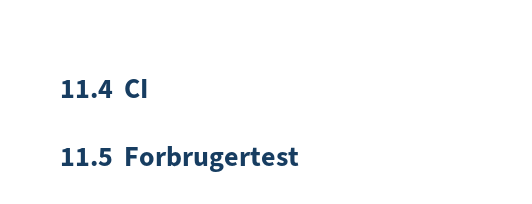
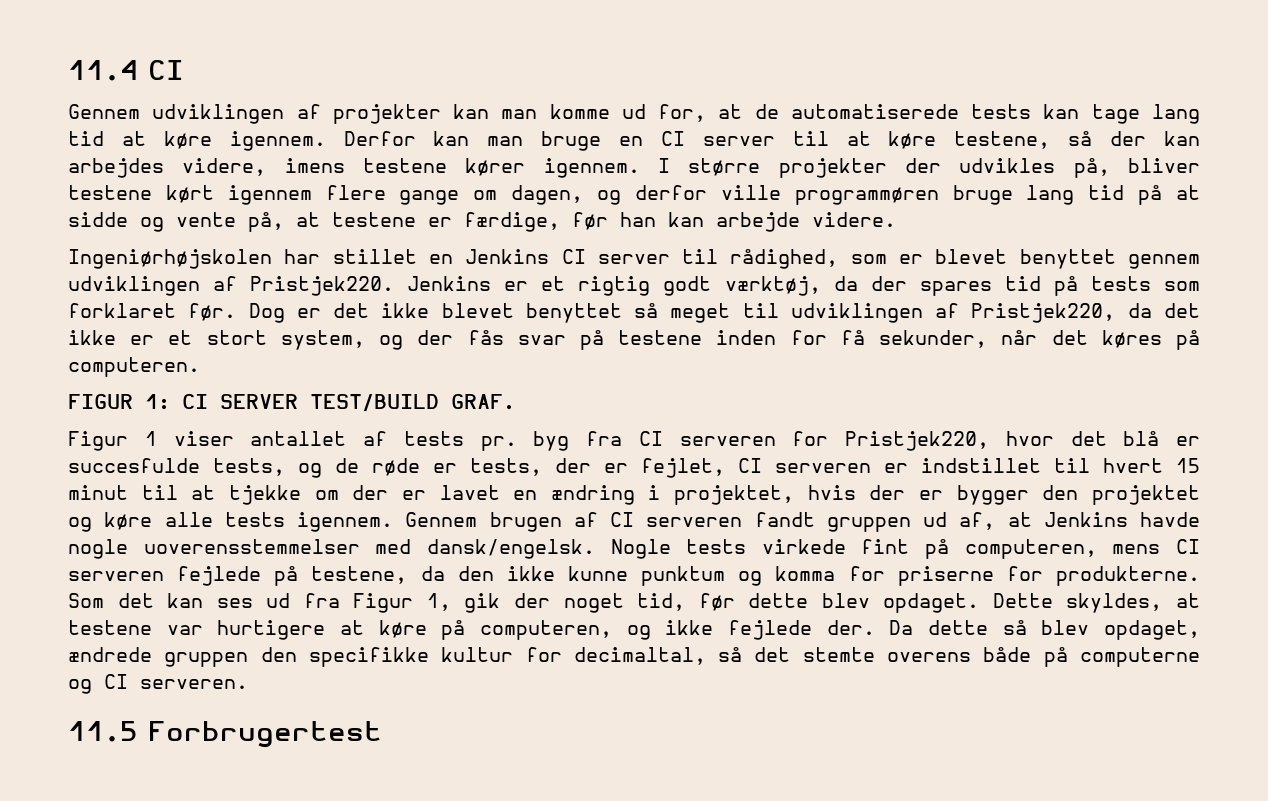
(148, 88) none -> [68,104,1200,124] [68,131,1200,151] [68,158,1200,178] [68,185,1200,205] [68,212,896,232] [68,249,1200,269] [68,276,1201,296] [68,303,1200,323] [68,330,1200,350] [68,357,200,377] [68,394,515,412] [68,431,1200,451] [68,458,1200,478] [68,485,1200,505] [68,512,1200,532] [68,539,1200,559] [68,566,1200,586] [68,593,1200,613] [68,620,1200,640] [68,647,1200,667] [68,674,248,694] // Gennem udviklingen af projekter kan man komme ud for, at de automatiserede tests kan tage lang tid at køre igennem. Derfor kan man bruge en CI server til at køre testene, så der kan arbejdes videre, imens testene kører igennem. I større projekter der udvikles på, bliver testene kørt igennem flere gange om dagen, og derfor ville programmøren bruge lang tid på at sidde og vente på, at testene er færdige, før han kan arbejde videre. // Ingeniørhøjskolen har stillet en Jenkins CI server til rådighed, som er blevet benyttet gennem udviklingen af Pristjek220. Jenkins er et rigtig godt værktøj, da der spares tid på tests som forklaret før. Dog er det ikke blevet benyttet så meget til udviklingen af Pristjek220, da det ikke er et stort system, og der fås svar på testene inden for få sekunder, når det køres på computeren. // FIGUR 1: CI SERVER TEST/BUILD GRAF. // Figur 1 viser antallet af tests pr. byg fra CI serveren for Pristjek220, hvor det blå er succesfulde tests, og de røde er tests, der er fejlet, CI serveren er indstillet til hvert 15 minut til at tjekke om der er lavet en ændring i projektet, hvis der er bygger den projektet og køre alle tests igennem. Gennem brugen af CI serveren fandt gruppen ud af, at Jenkins havde nogle uoverensstemmelser med dansk/engelsk. Nogle tests virkede fint på computeren, mens CI serveren fejlede på testene, da den ikke kunne punktum og komma for priserne for produkterne. Som det kan ses ud fra Figur 1, gik der noget tid, før dette blev opdaget. Dette skyldes, at testene var hurtigere at køre på computeren, og ikke fejlede der. Da dette så blev opdaget, ændrede gruppen den specifikke kultur for decimaltal, så det stemte overens både på computerne og CI serveren.

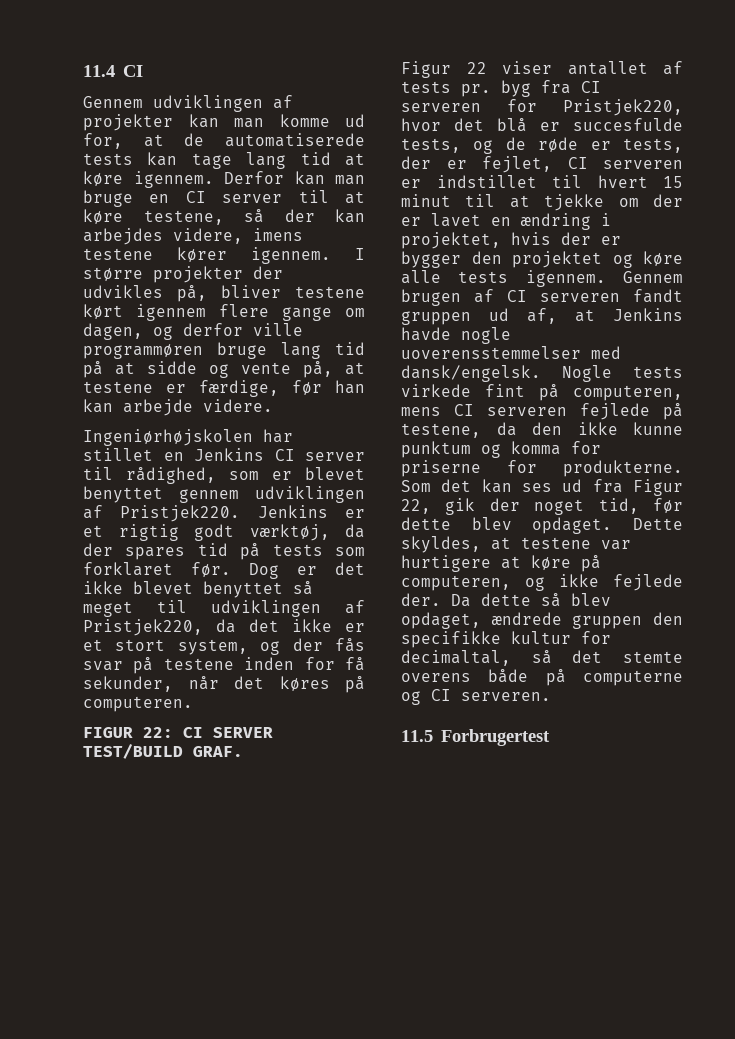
[145,394,170,410] 1: -> [143,727,173,738] 22:
[144,431,157,446] 1 -> [466,62,487,74] 22
[426,593,451,611] 1, -> [401,499,431,514] 22,

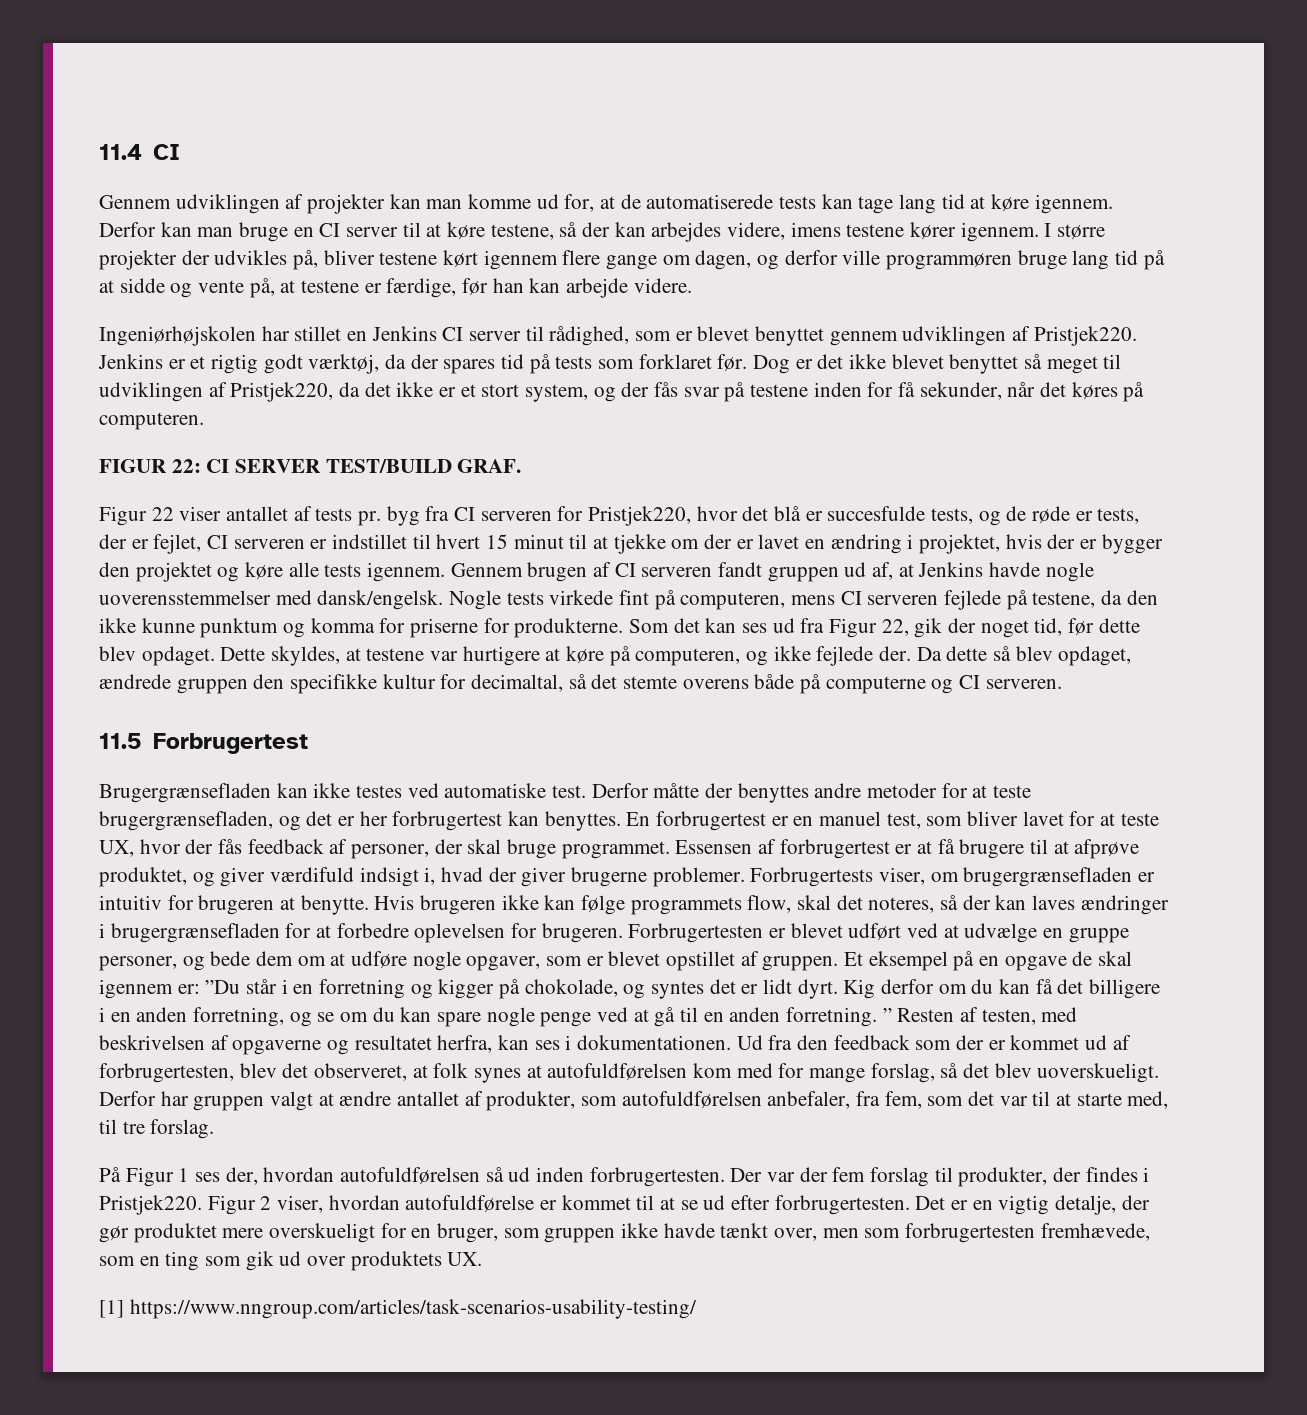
(550, 737) none -> [99,783,1032,803] [99,811,1159,831] [99,839,1140,859] [99,867,1156,887] [99,895,1169,915] [99,923,1129,943] [99,951,1133,971] [99,979,1161,999] [99,1007,1078,1027] [99,1035,1131,1055] [99,1063,1160,1083] [99,1091,1169,1111] [99,1119,215,1139] [99,1167,1150,1187] [99,1195,1150,1215] [99,1223,1150,1243] [99,1251,483,1271] [99,1299,697,1319] // Brugergrænsefladen kan ikke testes ved automatiske test. Derfor måtte der benyttes andre metoder for at teste brugergrænsefladen, og det er her forbrugertest kan benyttes. En forbrugertest er en manuel test, som bliver lavet for at teste UX, hvor der fås feedback af personer, der skal bruge programmet. Essensen af forbrugertest er at få brugere til at afprøve produktet, og giver værdifuld indsigt i, hvad der giver brugerne problemer. Forbrugertests viser, om brugergrænsefladen er intuitiv for brugeren at benytte. Hvis brugeren ikke kan følge programmets flow, skal det noteres, så der kan laves ændringer i brugergrænsefladen for at forbedre oplevelsen for brugeren. Forbrugertesten er blevet udført ved at udvælge en gruppe personer, og bede dem om at udføre nogle opgaver, som er blevet opstillet af gruppen. Et eksempel på en opgave de skal igennem er: ”Du står i en forretning og kigger på chokolade, og syntes det er lidt dyrt. Kig derfor om du kan få det billigere i en anden forretning, og se om du kan spare nogle penge ved at gå til en anden forretning. ” Resten af testen, med beskrivelsen af opgaverne og resultatet herfra, kan ses i dokumentationen. Ud fra den feedback som der er kommet ud af forbrugertesten, blev det observeret, at folk synes at autofuldførelsen kom med for mange forslag, så det blev uoverskueligt. Derfor har gruppen valgt at ændre antallet af produkter, som autofuldførelsen anbefaler, fra fem, som det var til at starte med, til tre forslag. // På Figur 1 ses der, hvordan autofuldførelsen så ud inden forbrugertesten. Der var der fem forslag til produkter, der findes i Pristjek220. Figur 2 viser, hvordan autofuldførelse er kommet til at se ud efter forbrugertesten. Det er en vigtig detalje, der gør produktet mere overskueligt for en bruger, som gruppen ikke havde tænkt over, men som forbrugertesten fremhævede, som en ting som gik ud over produktets UX. // [1] https://www.nngroup.com/articles/task-scenarios-usability-testing/

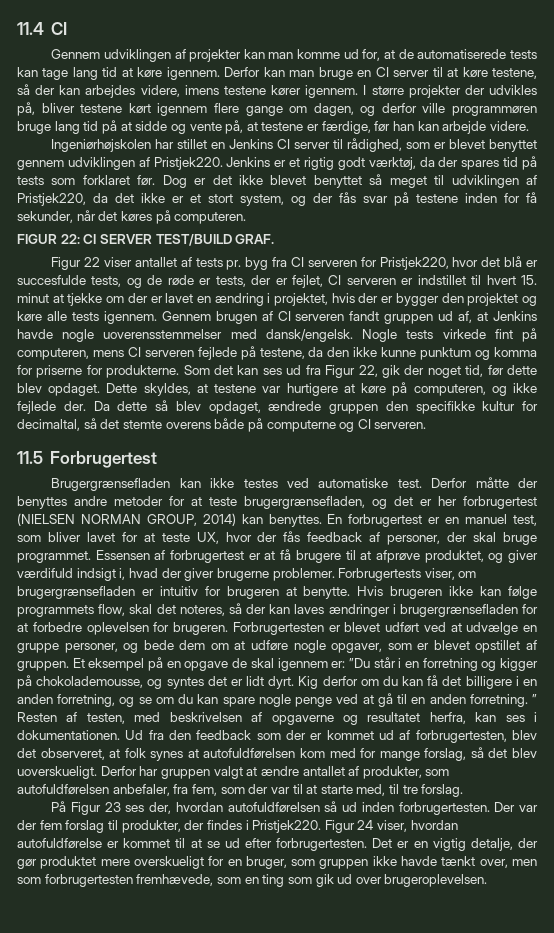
[486,534,588,549] 15 minut til -> [521,275,537,285] [17,293,49,303] 15. minut
(503, 821) none -> [17,513,236,526] (NIELSEN NORMAN GROUP, 2014)
[524,979,618,997] chokolade, -> [36,676,144,688] chokolademousse,
[968,1091,995,1106] det -> [248,784,269,794] der
[178,1168,190,1182] 1 -> [104,802,121,812] 23
[260,1196,272,1210] 2 -> [357,820,374,830] 24
[350,1251,483,1271] [99,1299,697,1319] produktets UX. // [1] https://www.nngroup.com/articles/task-scenarios-usability-testing/ -> [384,874,488,887] brugeroplevelsen.

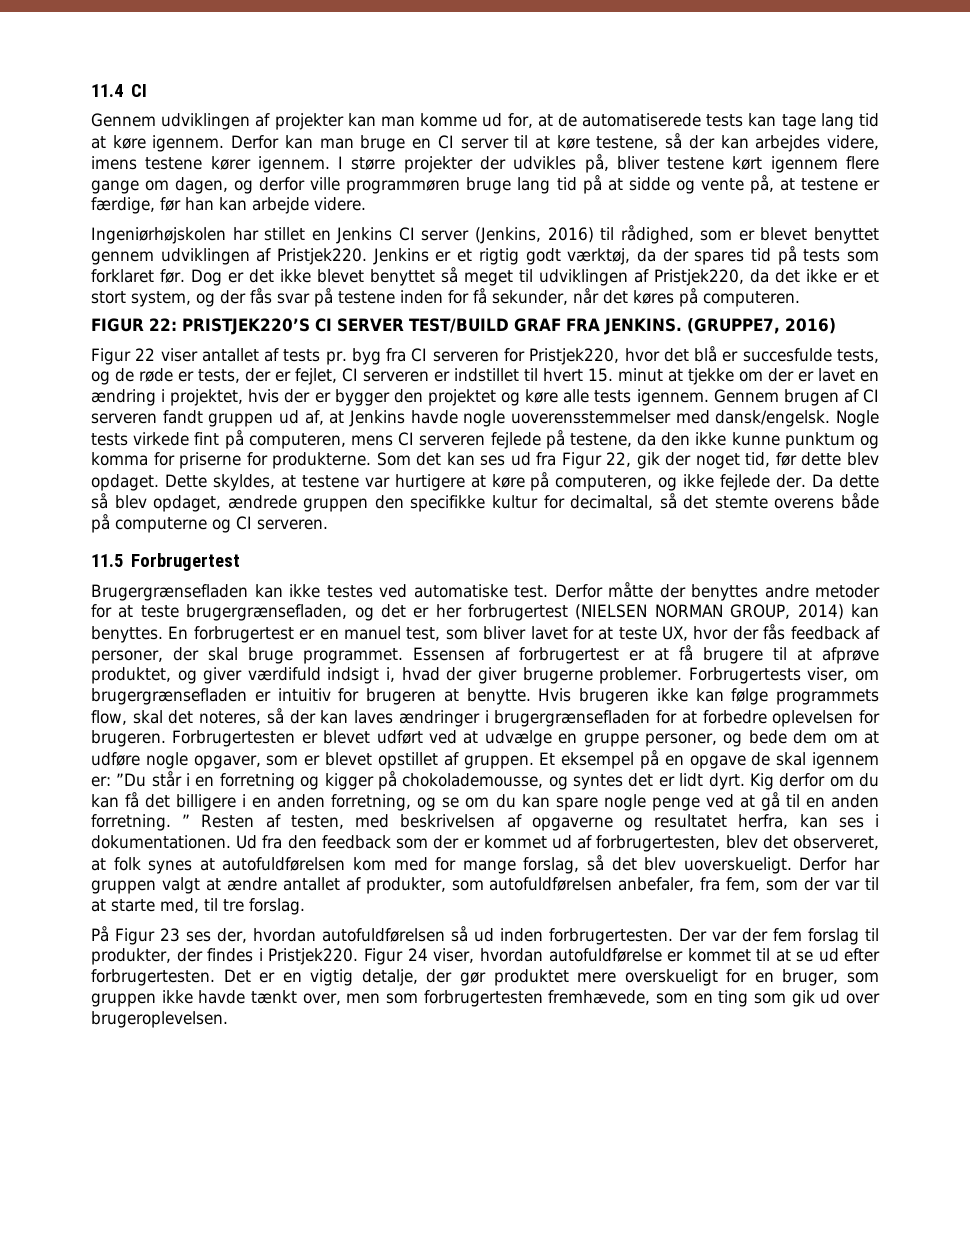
(331, 145) none -> [475,227,594,244] (Jenkins, 2016)
(80, 239) none -> [182,318,310,335] PRISTJEK220’S
[235,234,275,244] GRAF. -> [514,318,836,335] GRAF FRA JENKINS. (GRUPPE7, 2016)

